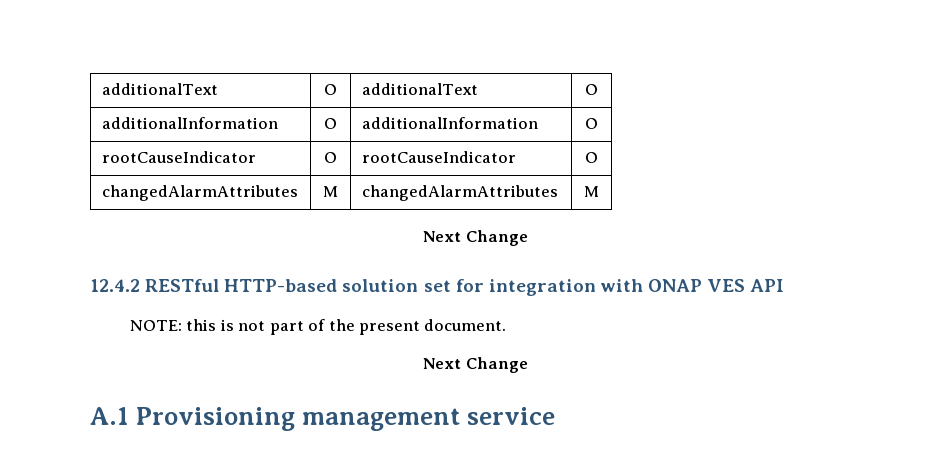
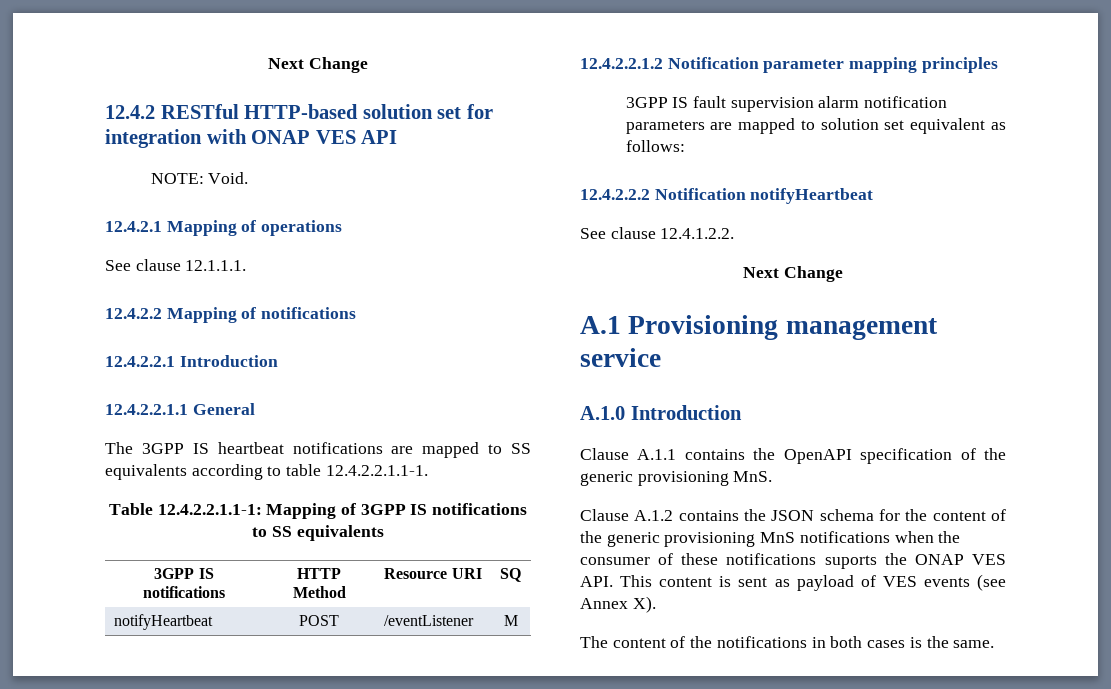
[101,83,218,95] [324,84,337,95] [361,83,478,95] [585,84,598,95] [101,117,278,129] [324,118,337,129] [361,117,538,129] [585,118,598,129] [101,151,256,163] [324,152,337,163] [361,151,516,163] [585,152,598,163] [101,185,298,201] [323,186,338,197] [361,185,558,201] [584,186,599,197] additionalText | O | additionalText | O // additionalInformation | O | additionalInformation | O // rootCauseIndicator | O | rootCauseIndicator | O // changedAlarmAttributes | M | changedAlarmAttributes | M // -> (268, 63) none
[186,319,507,335] this is not part of the present document. -> [208,172,249,184] [105,220,343,236] [105,259,247,271] [105,307,357,323] [105,355,278,367] [105,403,255,415] [105,442,531,458] [105,464,428,480] [108,503,528,519] [252,525,384,541] [154,568,214,579] [143,586,225,598] [297,568,341,579] [292,586,346,598] [384,568,482,579] [500,568,521,582] [113,614,213,630] [299,615,339,626] [383,615,474,626] [503,615,518,626] [580,57,998,73] [625,96,948,112] [625,118,1006,134] [625,140,685,152] [580,188,874,204] [580,227,735,239] Void. // 12.4.2.1 Mapping of operations // See clause 12.1.1.1. // 12.4.2.2 Mapping of notifications // 12.4.2.2.1 Introduction // 12.4.2.2.1.1 General // The 3GPP IS heartbeat notifications are mapped to SS equivalents according to table 12.4.2.2.1.1-1. // Table 12.4.2.2.1.1-1: Mapping of 3GPP IS notifications to SS equivalents // 3GPP IS notifications | HTTP Method | Resource URI | SQ // notifyHeartbeat | POST | /eventListener | M // 12.4.2.2.1.2 Notification parameter mapping principles // 3GPP IS fault supervision alarm notification parameters are mapped to solution set equivalent as follows: // 12.4.2.2.2 Notification notifyHeartbeat // See clause 12.4.1.2.2.
(556, 416) none -> [580,405,742,420] [580,448,1006,464] [580,471,773,486] [580,509,1006,521] [580,531,961,547] [580,553,1006,569] [580,574,1006,591] [580,596,656,613] [580,636,995,648] // A.1.0 Introduction // Clause A.1.1 contains the OpenAPI specification of the generic provisioning MnS. // Clause A.1.2 contains the JSON schema for the content of the generic provisioning MnS notifications when the consumer of these notifications suports the ONAP VES API. This content is sent as payload of VES events (see Annex X). // The content of the notifications in both cases is the same.

